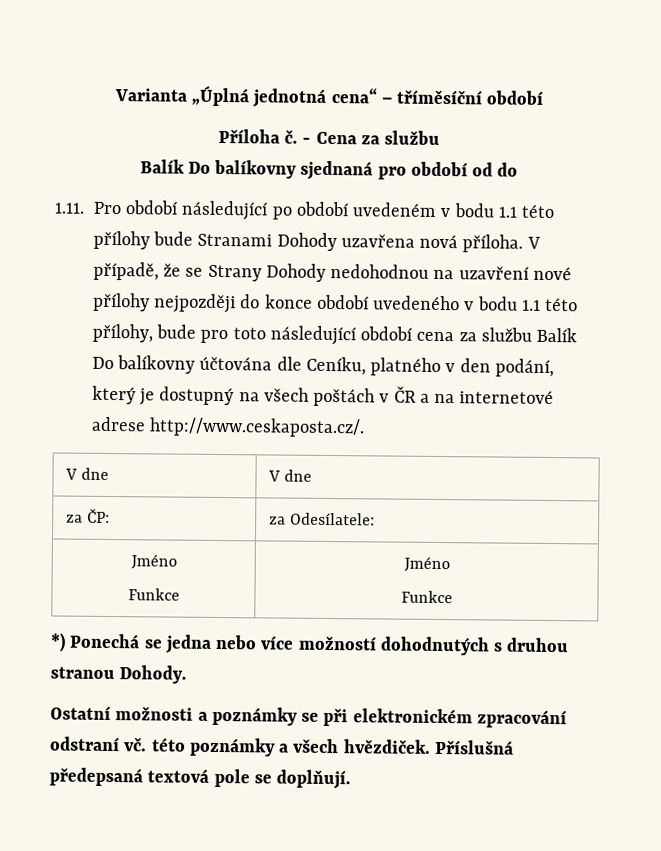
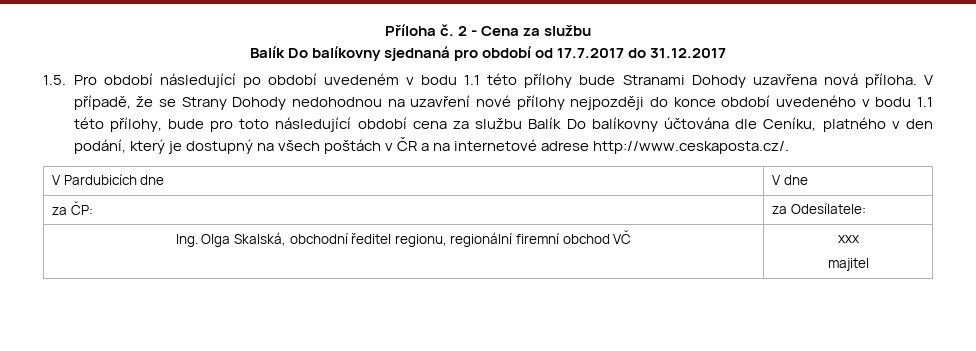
[113,85,545,108] Varianta „Úplná jednotná cena“ – tříměsíční období // -> (384, 30) none
(299, 136) none -> [457,26,467,36] 2
[497,162,519,177] [54,202,85,214] do // 1.11. -> [557,48,727,58] [43,75,66,85] 17.7.2017 do 31.12.2017 // 1.5.
(79, 474) none -> [63,174,137,185] Pardubicích
[130,554,177,570] [127,588,180,601] [403,556,450,573] [400,590,453,604] [50,632,570,656] [50,665,188,684] [50,705,567,729] [50,736,514,757] [49,767,352,790] Jméno // Funkce | Jméno // Funkce // *) Ponechá se jedna nebo více možností dohodnutých s druhou stranou Dohody. // Ostatní možnosti a poznámky se při elektronickém zpracování odstraní vč. této poznámky a všech hvězdiček. Příslušná předepsaná textová pole se doplňují. -> [175,230,632,247] [837,235,859,243] [827,258,869,271] Ing. Olga Skalská, obchodní ředitel regionu, regionální firemní obchod VČ | xxx // majitel

